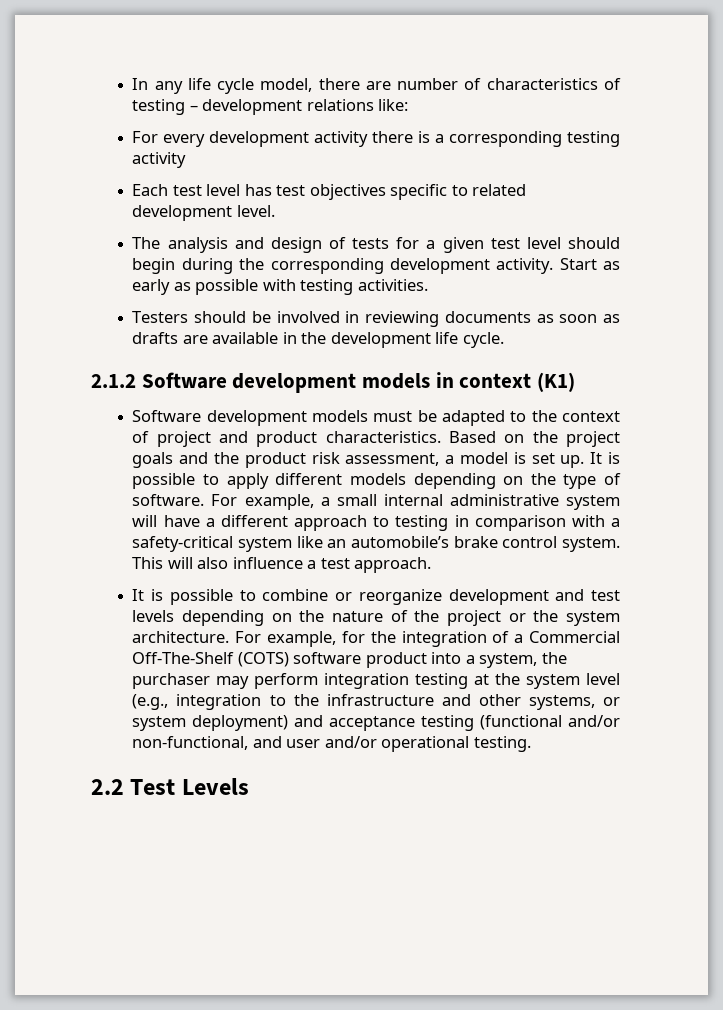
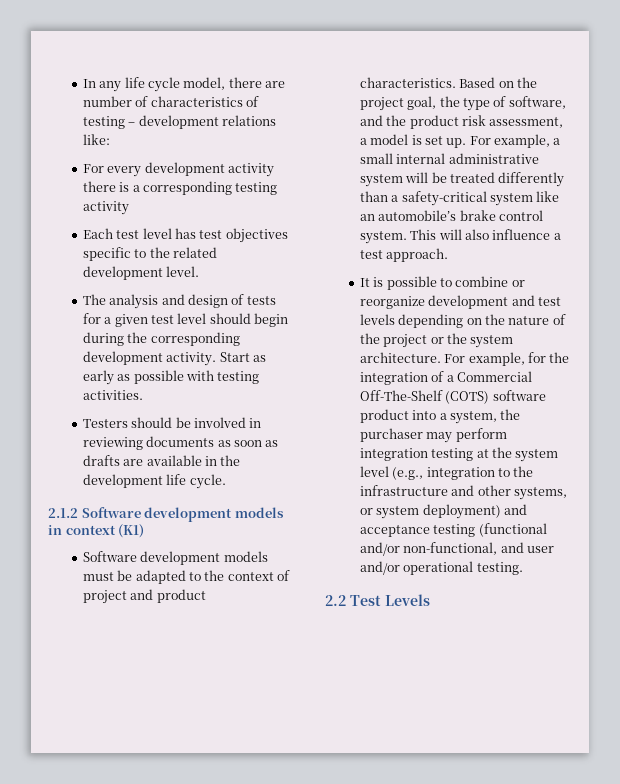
(468, 190) none -> [149,247,170,258] the
[132,452,174,468] goals -> [407,96,566,111] goal, the type of software,
[590,452,620,464] [132,473,621,489] [132,494,205,506] It is possible to apply different models depending on the type of software. -> (467, 143) none
[163,515,605,531] have a different approach to testing in comparison with -> [431,172,565,187] [359,191,388,202] be treated differently than

